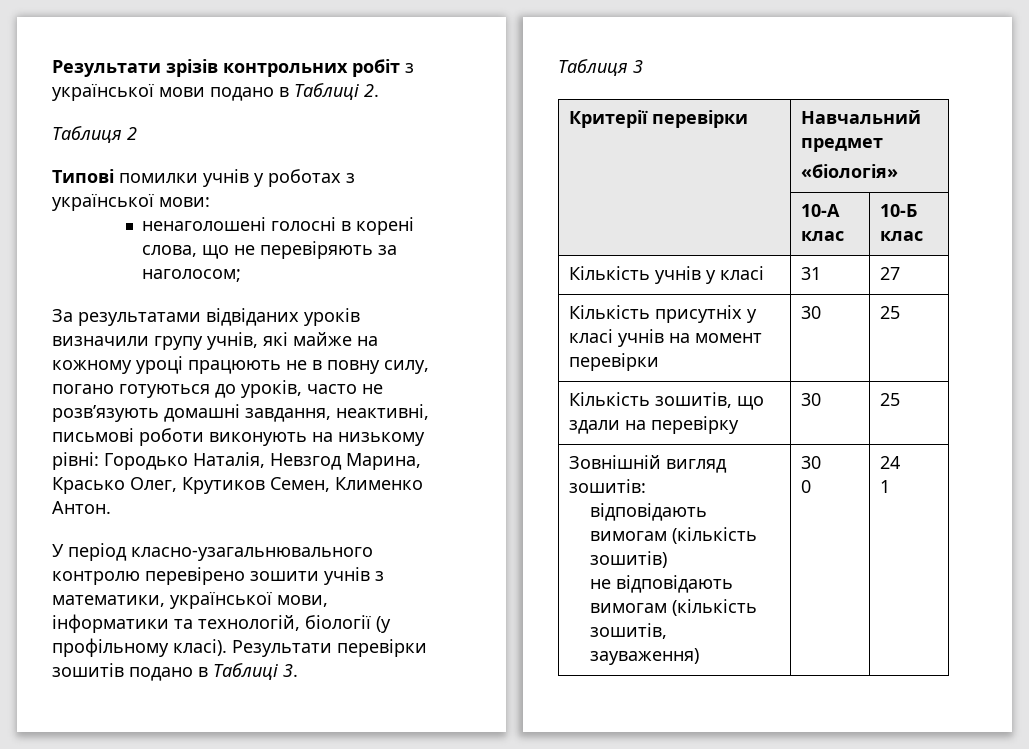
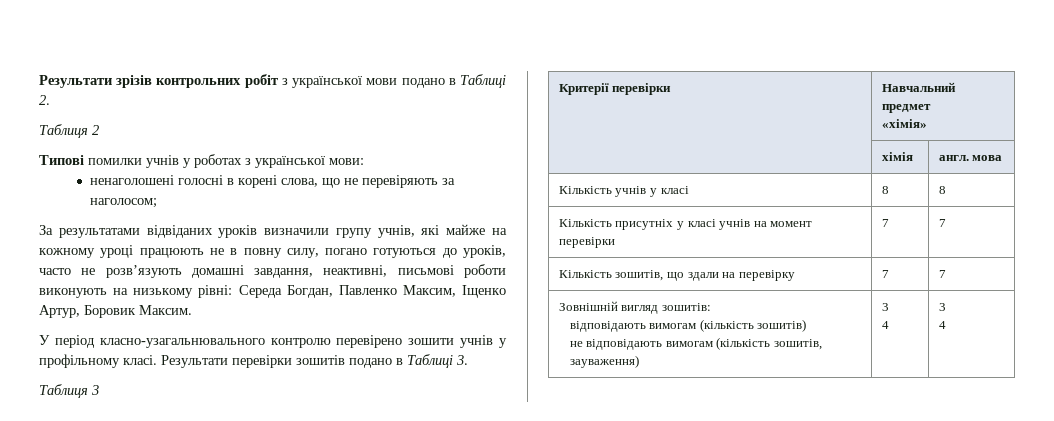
[104,452,421,470] [52,477,423,494] [52,501,111,514] Городько Наталія, Невзгод Марина, Красько Олег, Крутиков Семен, Клименко Антон. -> [238,285,506,298] [39,305,192,318] Середа Богдан, Павленко Максим, Іщенко Артур, Боровик Максим.
[375,571,384,581] [52,591,328,609] [52,614,391,633] [52,638,227,657] з математики, української мови, інформатики та технологій, біології (у профільному класі). -> [498,338,507,348] [39,354,157,368] у профільному класі.
[800,164,898,178] [800,204,840,217] [800,231,844,241] [879,204,917,217] [879,231,923,241] «біологія» // | 10-А клас | 10-Б клас -> [881,119,927,128] [881,152,913,161] [938,155,1003,161] «хімія» // | хімія | англ. мова
[800,267,821,280] [879,267,900,280] 31 | 27 -> [881,186,889,194] [938,186,946,194] 8 | 8
[800,306,821,319] [879,306,900,319] 30 | 25 -> [881,219,889,227] [938,219,946,227] 7 | 7
[800,393,821,406] [879,393,900,406] 30 | 25 -> [881,270,889,278] [938,270,946,278] 7 | 7
[800,456,821,469] [800,480,811,493] [879,456,900,469] [879,480,890,493] 30 // 0 | 24 // 1 -> [881,303,889,311] [881,321,889,329] [938,303,946,311] [938,321,946,329] 3 // 4 | 3 // 4

